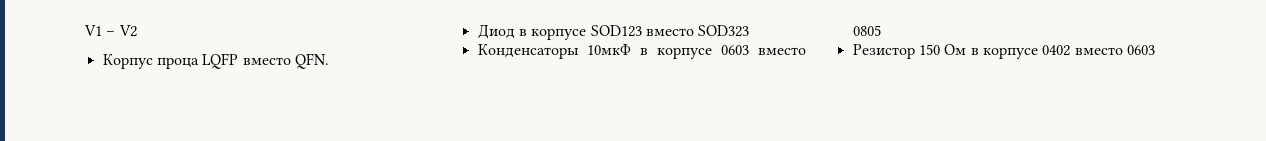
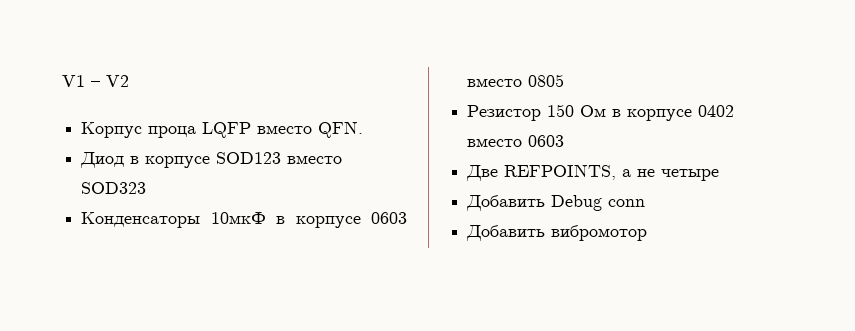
(1155, 50) none -> [466,164,720,181] [466,195,646,211] [466,225,648,241] // Две REFPOINTS, а не четыре // Добавить Debug conn // Добавить вибромотор

